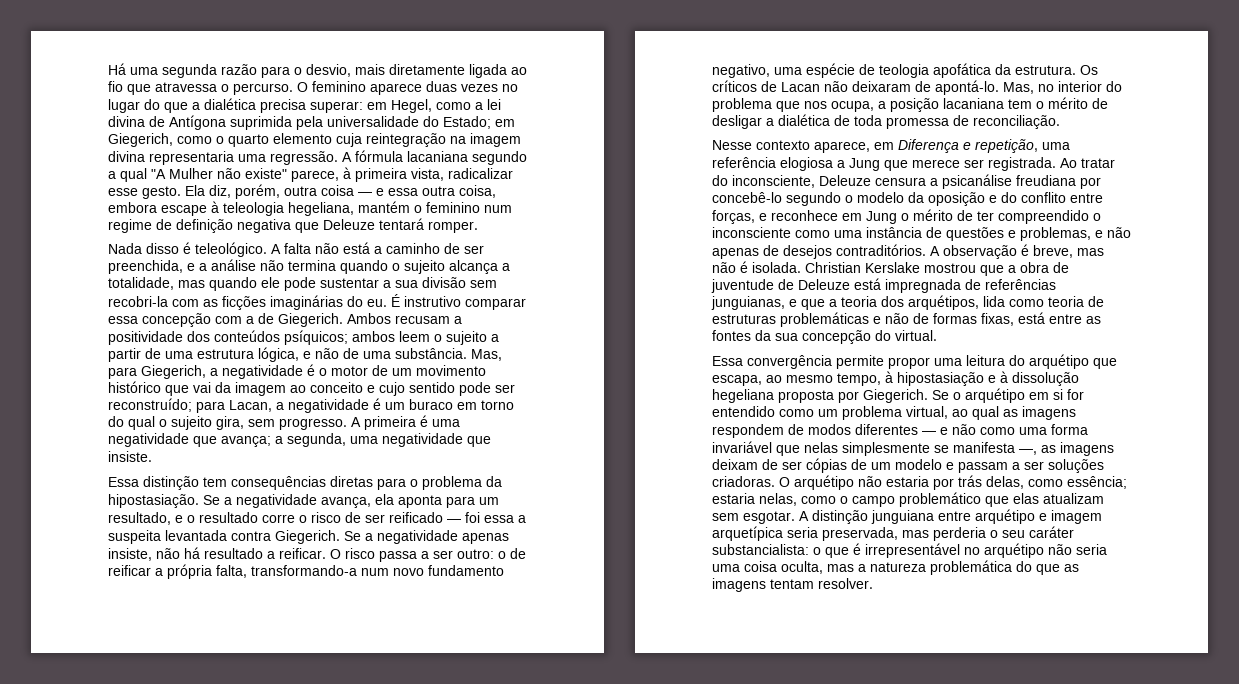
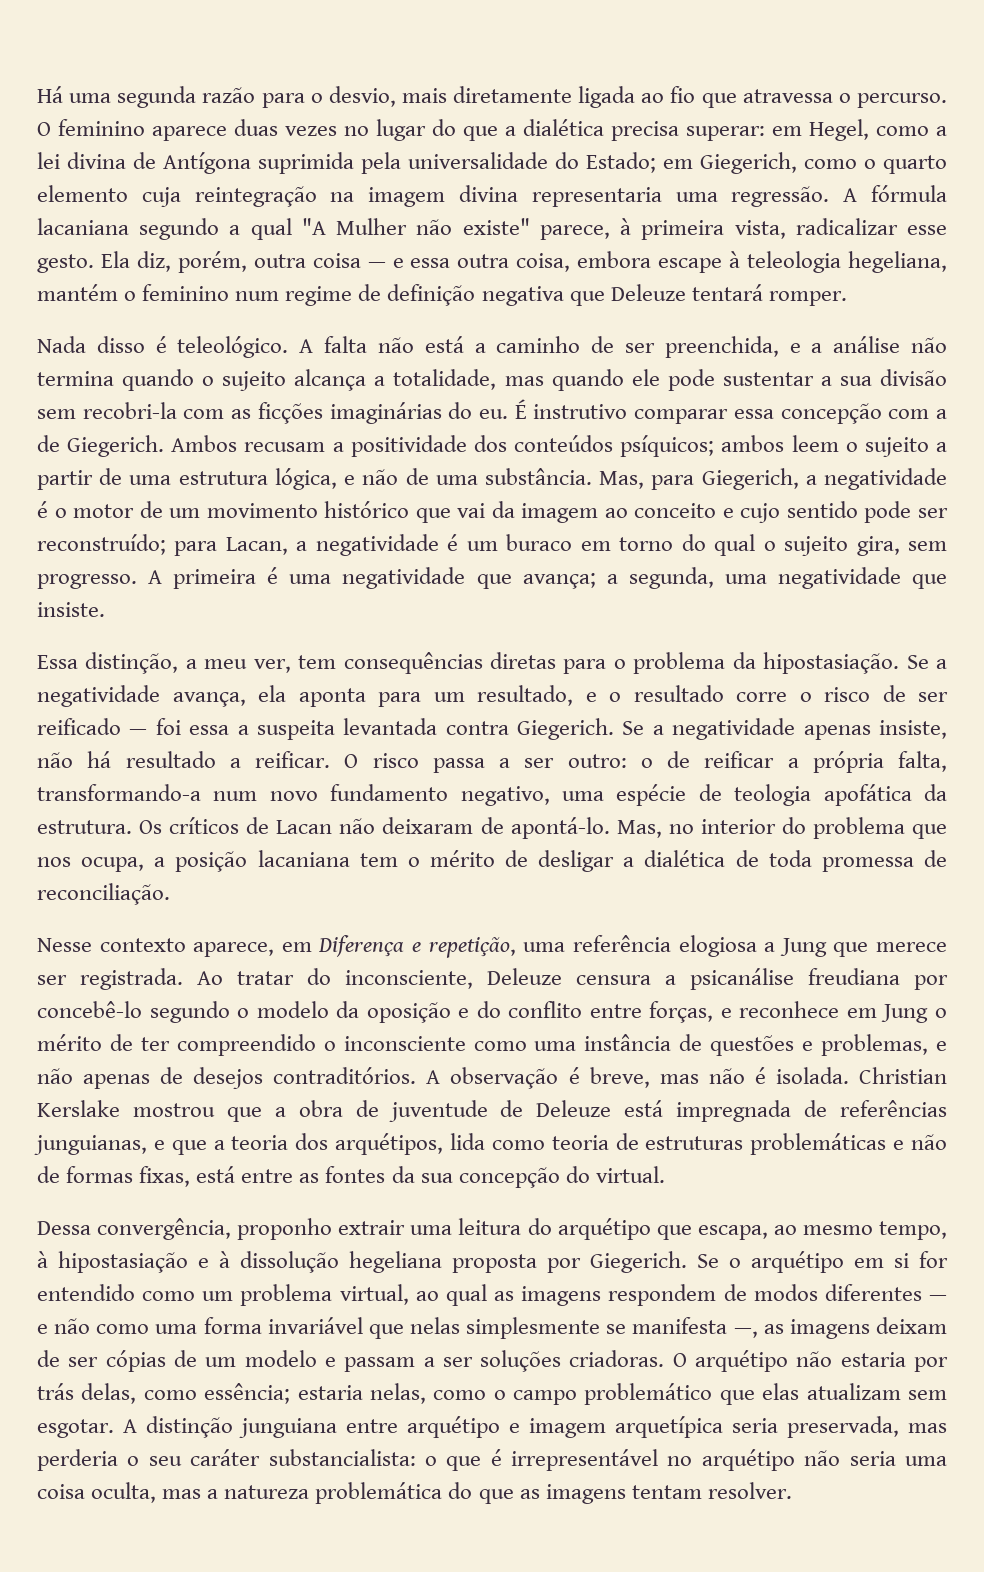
[143,476,199,490] distinção -> [85,652,291,674] distinção, a meu ver,
[712,355,930,369] Essa convergência permite propor -> [37,1218,406,1240] Dessa convergência, proponho extrair

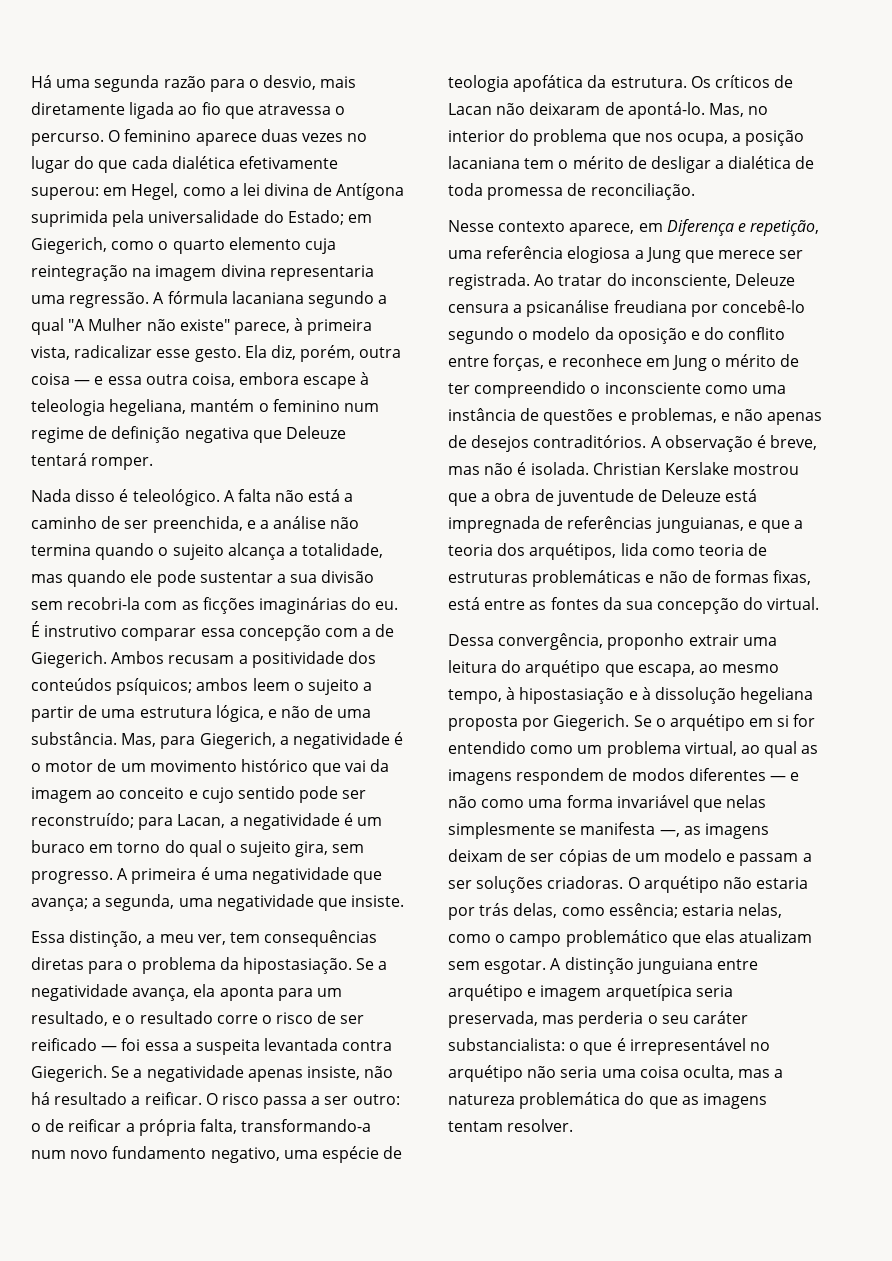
[505,119,765,141] a dialética precisa superar: -> [131,156,338,169] [31,187,99,200] cada dialética efetivamente superou:

